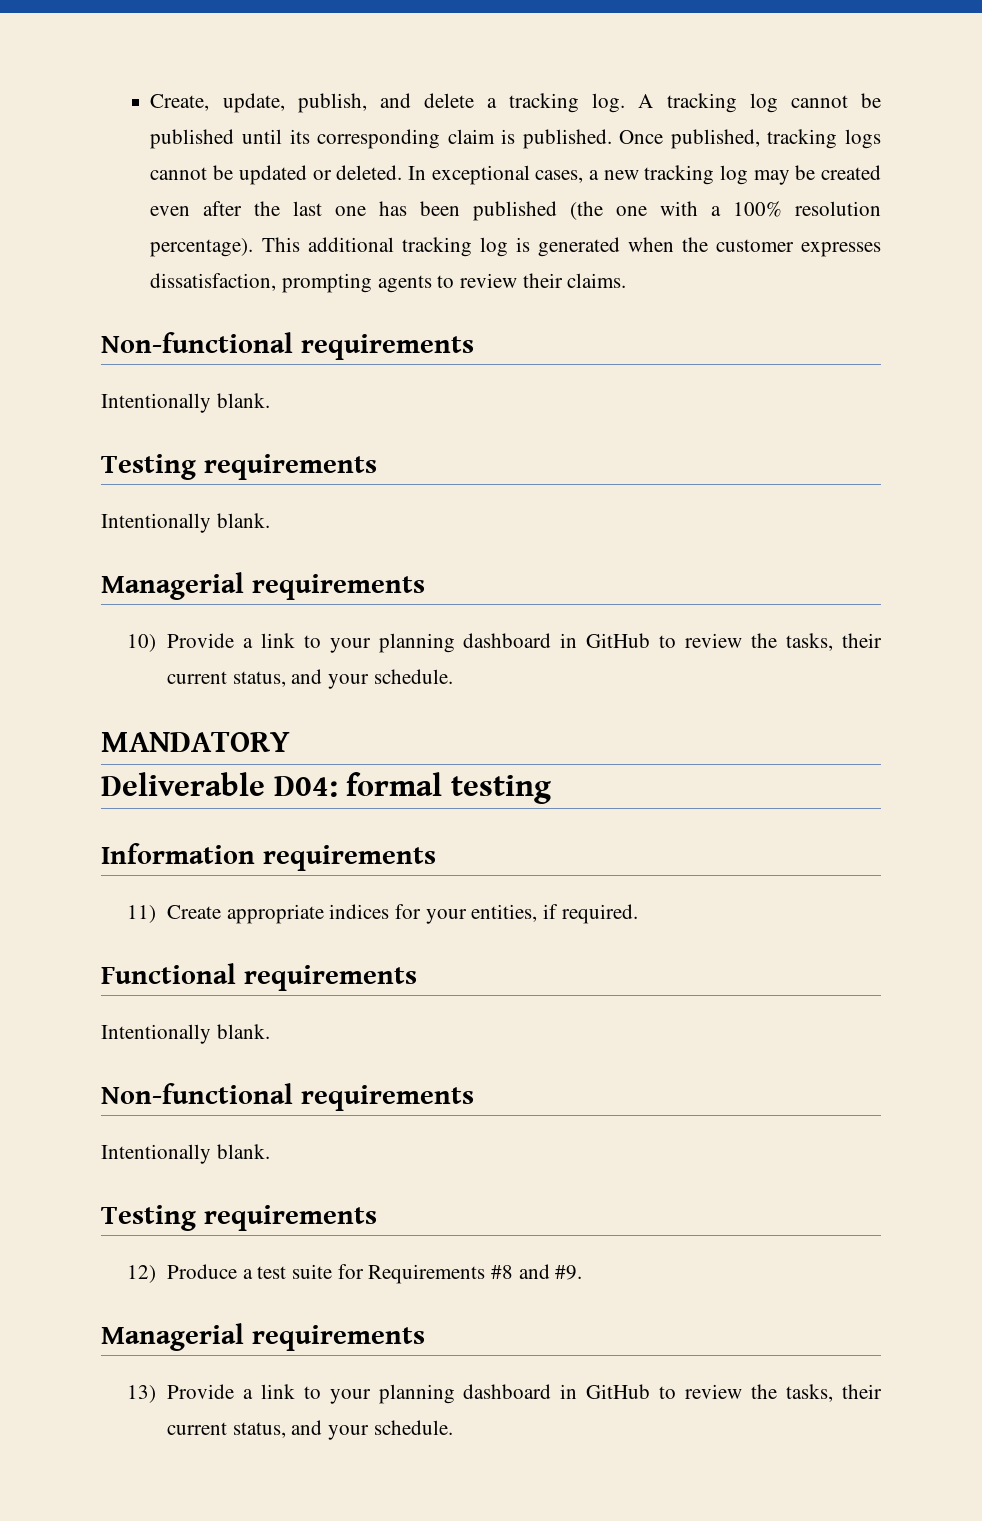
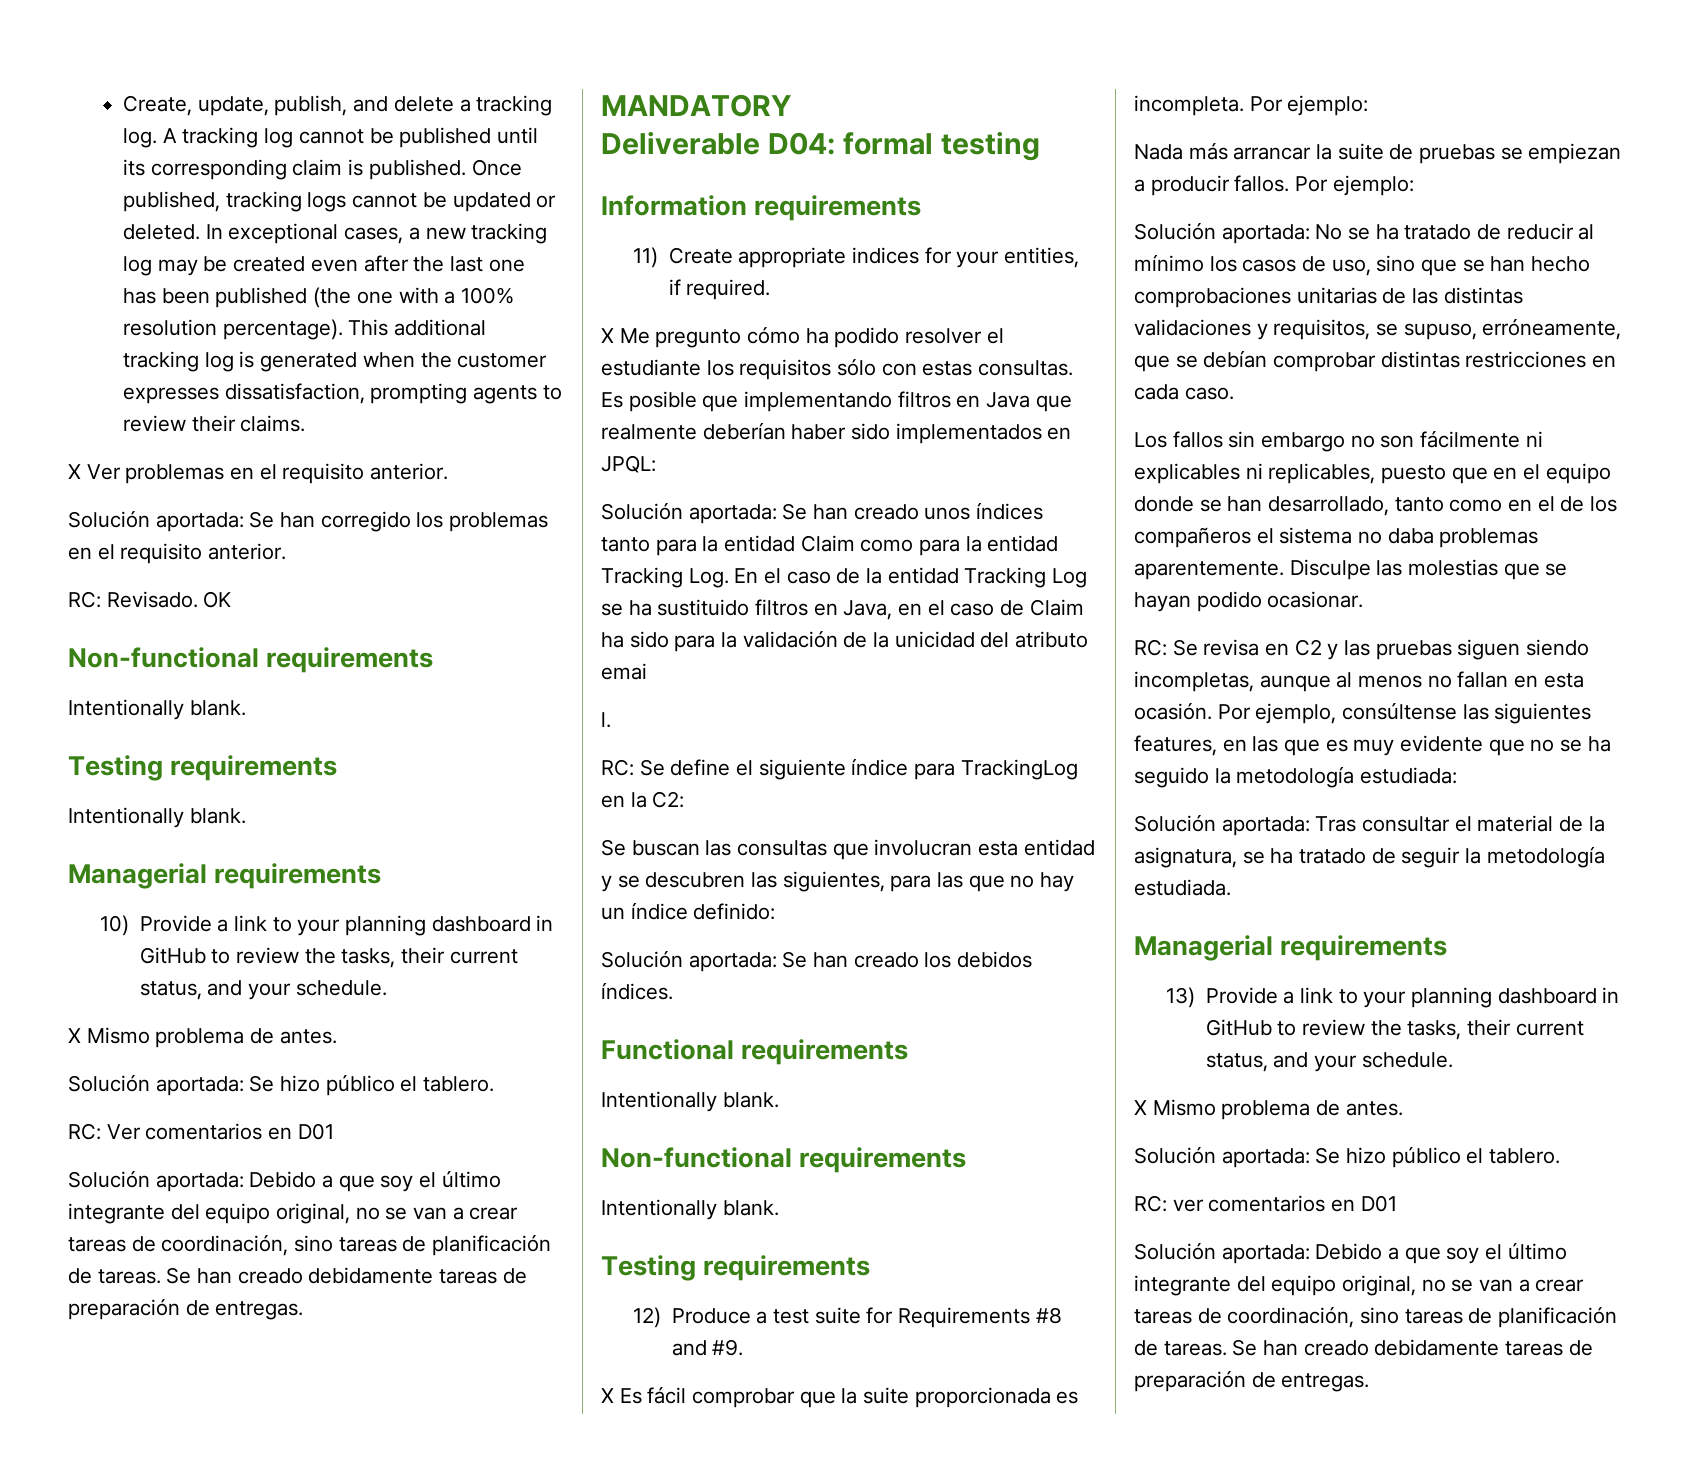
(627, 280) none -> [68,463,449,484] [68,510,549,532] [68,543,287,564] [68,591,232,608] // X Ver problemas en el requisito anterior. // Solución aportada: Se han corregido los problemas en el requisito anterior. // RC: Revisado. OK
(453, 676) none -> [68,1027,337,1048] [68,1074,495,1096] [68,1123,334,1140] [68,1170,501,1192] [68,1203,519,1224] [68,1234,552,1256] [68,1267,527,1284] [68,1298,304,1320] // X Mismo problema de antes. // Solución aportada: Se hizo público el tablero. // RC: Ver comentarios en D01 // Solución aportada: Debido a que soy el último integrante del equipo original, no se van a crear tareas de coordinación, sino tareas de planificación de tareas. Se han creado debidamente tareas de preparación de entregas.
(638, 914) none -> [601,326,1004,348] [601,358,1074,380] [601,391,1072,412] [601,422,1072,444] [601,455,656,473] [601,502,1044,524] [601,535,1059,556] [601,567,1088,588] [601,599,1084,620] [601,630,1089,652] [601,663,647,680] [601,712,611,728] [601,758,1078,780] [601,791,685,808] [601,839,1095,860] [601,871,1075,892] [601,902,776,920] [601,950,1033,972] [601,982,673,1000] // X Me pregunto cómo ha podido resolver el estudiante los requisitos sólo con estas consultas. Es posible que implementando filtros en Java que realmente deberían haber sido implementados en JPQL: // Solución aportada: Se han creado unos índices tanto para la entidad Claim como para la entidad Tracking Log. En el caso de la entidad Tracking Log se ha sustituido filtros en Java, en el caso de Claim ha sido para la validación de la unicidad del atributo emai // l. // RC: Se define el siguiente índice para TrackingLog en la C2: // Se buscan las consultas que involucran esta entidad y se descubren las siguientes, para las que no hay un índice definido: // Solución aportada: Se han creado los debidos índices.
(583, 1272) none -> [601,1386,1079,1408] [1134,95,1369,116] [1134,142,1622,164] [1134,175,1414,196] [1134,222,1595,244] [1134,254,1591,276] [1134,287,1523,308] [1134,318,1622,340] [1134,350,1617,372] [1134,384,1234,400] [1134,430,1543,452] [1134,463,1611,484] [1134,496,1618,516] [1134,527,1539,548] [1134,559,1568,580] [1134,591,1364,612] [1134,639,1590,660] [1134,671,1584,692] [1134,702,1592,724] [1134,735,1611,756] [1134,766,1458,788] [1134,814,1605,836] [1134,846,1605,868] [1134,879,1231,896] // X Es fácil comprobar que la suite proporcionada es incompleta. Por ejemplo: // Nada más arrancar la suite de pruebas se empiezan a producir fallos. Por ejemplo: // Solución aportada: No se ha tratado de reducir al mínimo los casos de uso, sino que se han hecho comprobaciones unitarias de las distintas validaciones y requisitos, se supuso, erróneamente, que se debían comprobar distintas restricciones en cada caso. // Los fallos sin embargo no son fácilmente ni explicables ni replicables, puesto que en el equipo donde se han desarrollado, tanto como en el de los compañeros el sistema no daba problemas aparentemente. Disculpe las molestias que se hayan podido ocasionar. // RC: Se revisa en C2 y las pruebas siguen siendo incompletas, aunque al menos no fallan en esta ocasión. Por ejemplo, consúltense las siguientes features, en las que es muy evidente que no se ha seguido la metodología estudiada: // Solución aportada: Tras consultar el material de la asignatura, se ha tratado de seguir la metodología estudiada.
(453, 1427) none -> [1134,1099,1403,1120] [1134,1146,1561,1168] [1134,1195,1397,1212] [1134,1242,1567,1264] [1134,1275,1585,1296] [1134,1306,1618,1328] [1134,1339,1593,1356] [1134,1370,1370,1392] // X Mismo problema de antes. // Solución aportada: Se hizo público el tablero. // RC: ver comentarios en D01 // Solución aportada: Debido a que soy el último integrante del equipo original, no se van a crear tareas de coordinación, sino tareas de planificación de tareas. Se han creado debidamente tareas de preparación de entregas.

